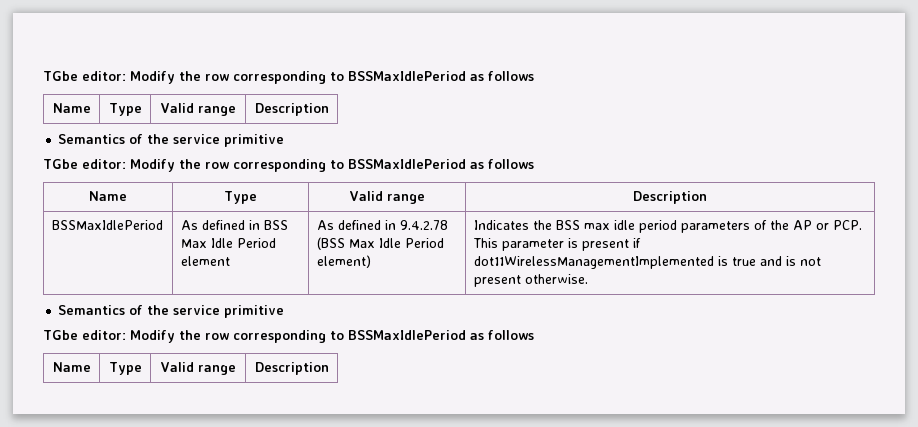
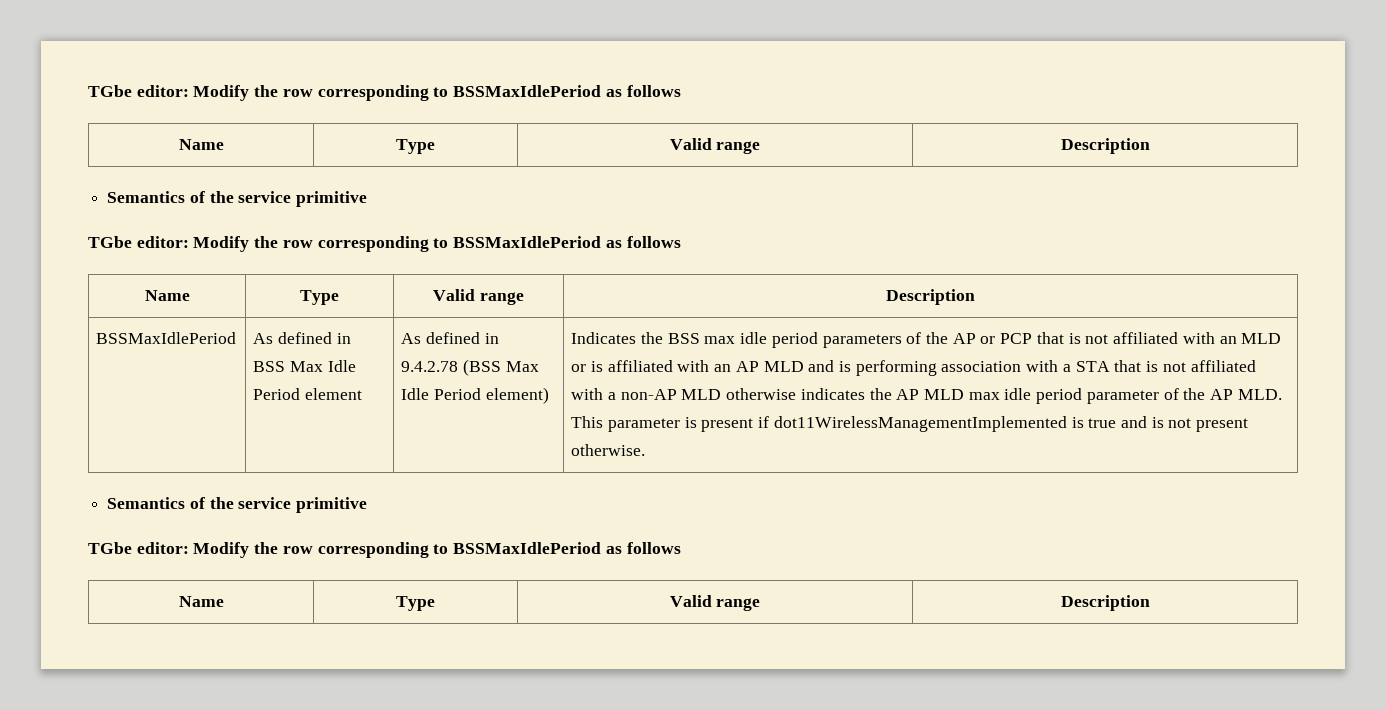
[832,220,862,230] PCP. -> [1000,332,1282,344] [571,360,1256,376] [571,388,1282,404] PCP that is not affiliated with an MLD or is affiliated with an AP MLD and is performing association with a STA that is not affiliated with a non-AP MLD otherwise indicates the AP MLD max idle period parameter of the AP MLD.

